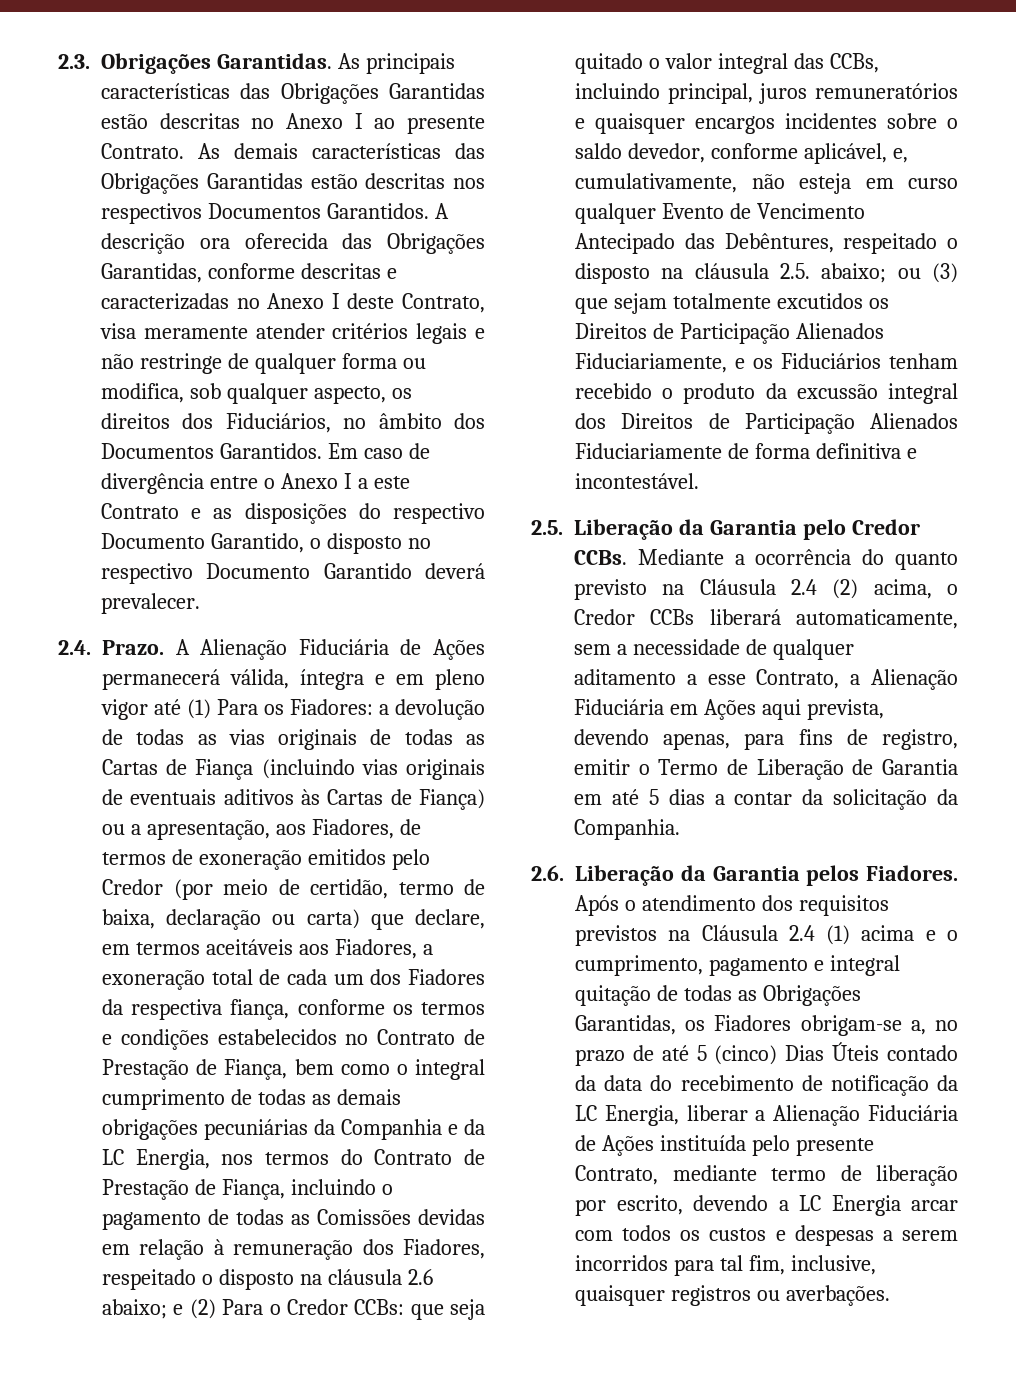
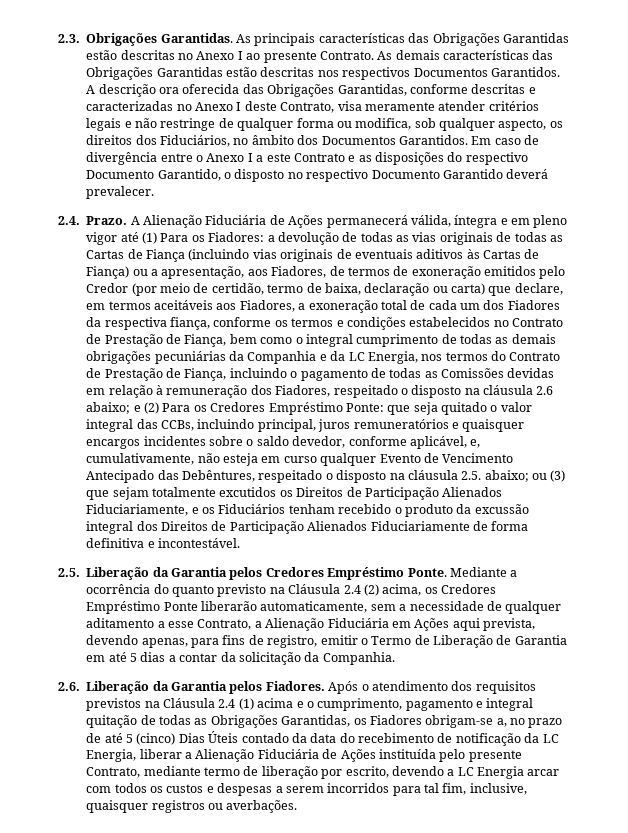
[269,1299,405,1315] o Credor CCBs: -> [193,402,384,415] os Credores Empréstimo Ponte:
[802,519,920,540] [574,550,627,565] pelo Credor CCBs. -> [229,567,447,580] pelos Credores Empréstimo Ponte.
[947,584,958,595] [574,609,781,625] o Credor CCBs liberará -> [424,584,496,594] [86,601,257,614] os Credores Empréstimo Ponte liberarão

